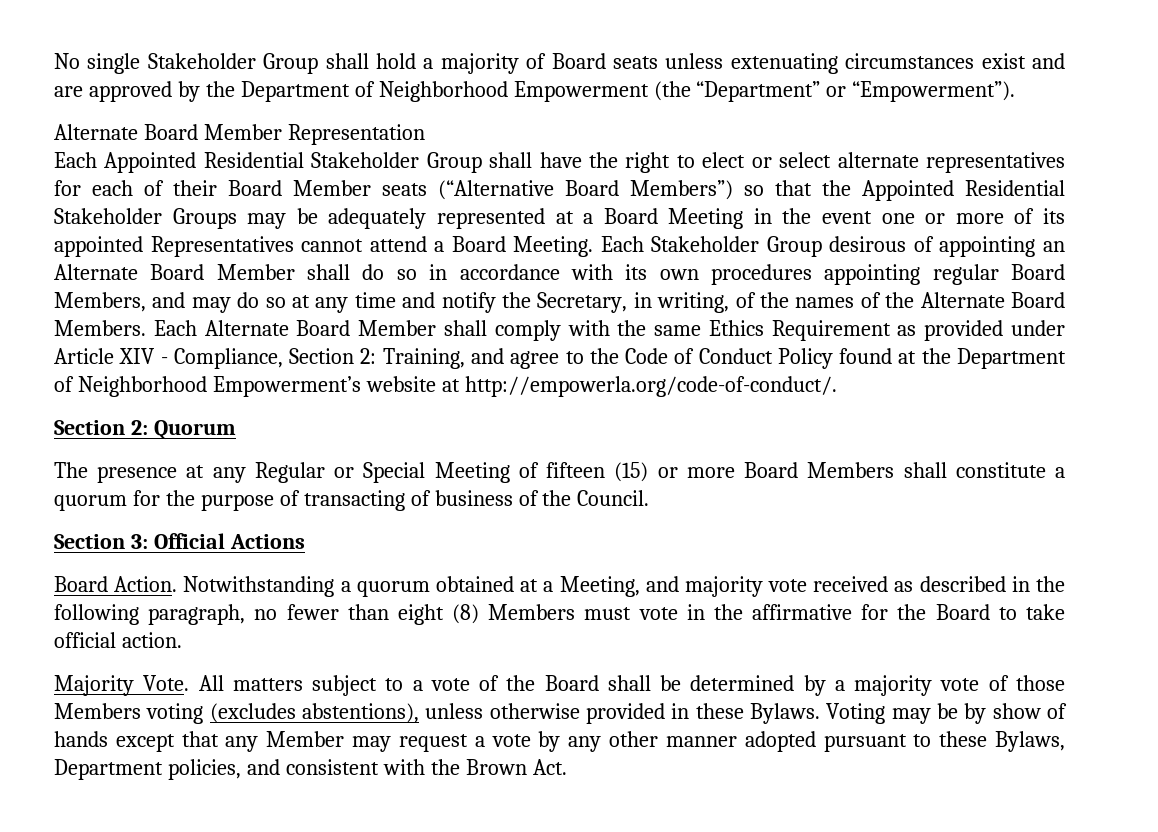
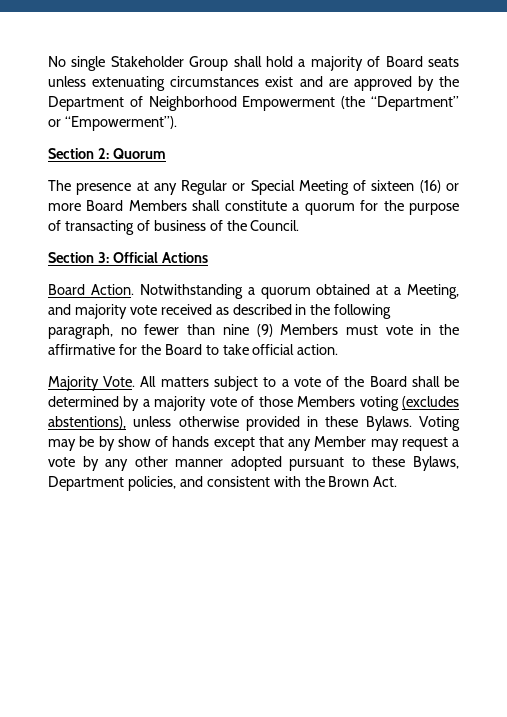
[54,124,425,145] [54,152,1066,173] [54,180,1065,201] [54,208,1066,229] [54,236,1065,257] [54,264,1065,285] [54,292,1065,313] [54,320,1066,341] [54,348,1067,369] [54,376,837,397] // Alternate Board Member Representation // Each Appointed Residential Stakeholder Group shall have the right to elect or select alternate representatives for each of their Board Member seats (“Alternative Board Members”) so that the Appointed Residential Stakeholder Groups may be adequately represented at a Board Meeting in the event one or more of its appointed Representatives cannot attend a Board Meeting. Each Stakeholder Group desirous of appointing an Alternate Board Member shall do so in accordance with its own procedures appointing regular Board Members, and may do so at any time and notify the Secretary, in writing, of the names of the Alternate Board Members. Each Alternate Board Member shall comply with the same Ethics Requirement as provided under Article XIV - Compliance, Section 2: Training, and agree to the Code of Conduct Policy found at the Department of Neighborhood Empowerment’s website at http://empowerla.org/code-of-conduct/. -> (177, 123) none
[546,462,649,482] fifteen (15) -> [371,180,441,193] sixteen (16)
[397,604,480,625] eight (8) -> [222,324,273,337] nine (9)

